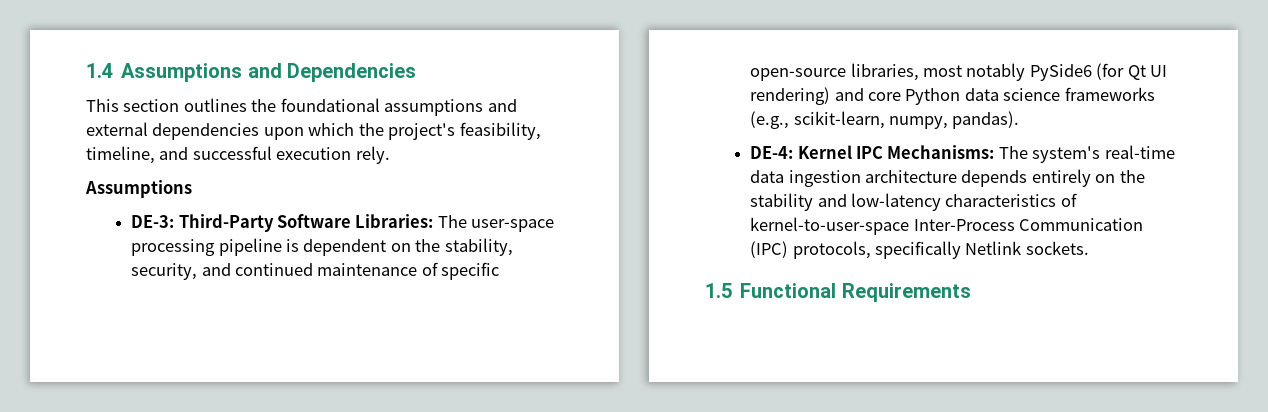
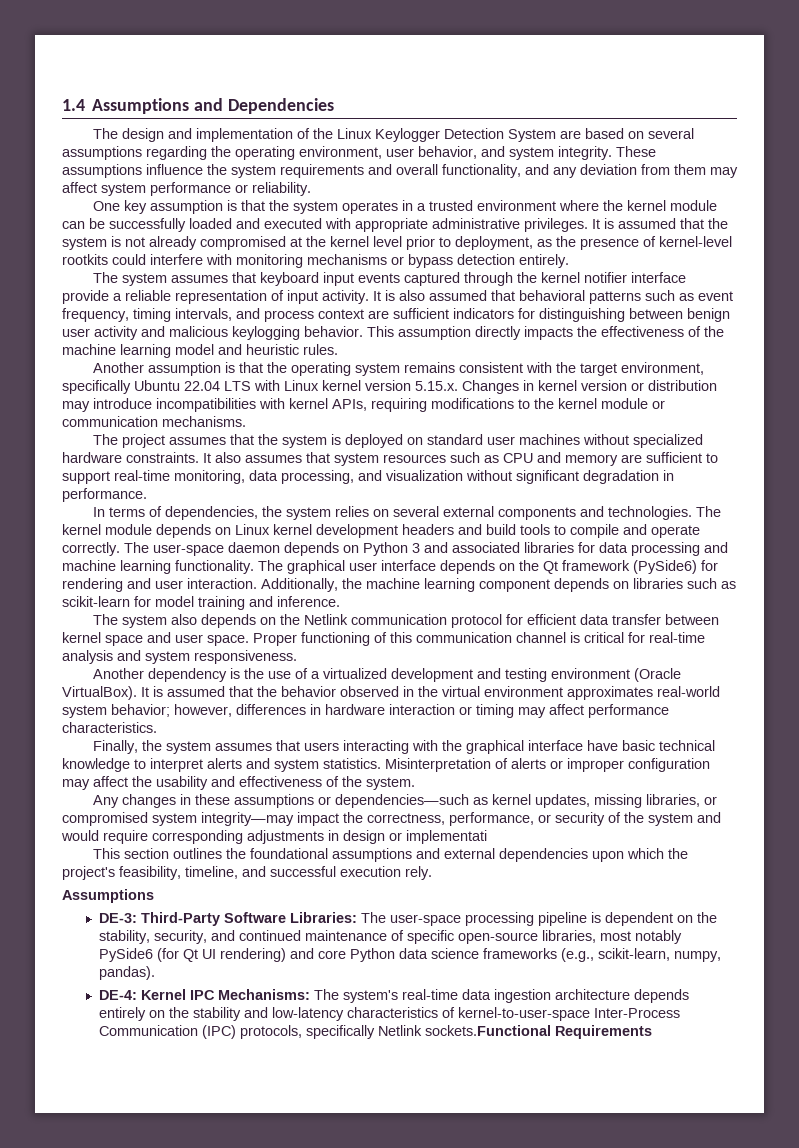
(417, 72) none -> [93,128,695,142] [62,146,656,160] [62,164,738,178] [62,182,311,196] [93,200,718,214] [62,218,728,232] [62,236,732,250] [62,254,569,268] [93,272,687,286] [62,290,733,304] [62,308,730,322] [62,326,724,340] [62,344,338,358] [93,362,705,376] [62,380,717,394] [62,398,665,412] [62,416,246,427] [93,434,704,448] [62,452,718,466] [62,470,674,484] [62,488,147,502] [93,506,722,520] [62,524,700,538] [62,542,728,556] [62,560,718,574] [62,578,736,592] [62,596,340,610] [93,614,720,628] [62,632,705,646] [62,650,297,664] [93,668,682,682] [62,686,720,700] [62,704,669,718] [62,722,157,733] [93,740,716,754] [62,758,710,772] [62,776,415,790] [93,794,718,808] [62,812,721,826] [61,830,487,844] // The design and implementation of the Linux Keylogger Detection System are based on several assumptions regarding the operating environment, user behavior, and system integrity. These assumptions influence the system requirements and overall functionality, and any deviation from them may affect system performance or reliability. // One key assumption is that the system operates in a trusted environment where the kernel module can be successfully loaded and executed with appropriate administrative privileges. It is assumed that the system is not already compromised at the kernel level prior to deployment, as the presence of kernel-level rootkits could interfere with monitoring mechanisms or bypass detection entirely. // The system assumes that keyboard input events captured through the kernel notifier interface provide a reliable representation of input activity. It is also assumed that behavioral patterns such as event frequency, timing intervals, and process context are sufficient indicators for distinguishing between benign user activity and malicious keylogging behavior. This assumption directly impacts the effectiveness of the machine learning model and heuristic rules. // Another assumption is that the operating system remains consistent with the target environment, specifically Ubuntu 22.04 LTS with Linux kernel version 5.15.x. Changes in kernel version or distribution may introduce incompatibilities with kernel APIs, requiring modifications to the kernel module or communication mechanisms. // The project assumes that the system is deployed on standard user machines without specialized hardware constraints. It also assumes that system resources such as CPU and memory are sufficient to support real-time monitoring, data processing, and visualization without significant degradation in performance. // In terms of dependencies, the system relies on several external components and technologies. The kernel module depends on Linux kernel development headers and build tools to compile and operate correctly. The user-space daemon depends on Python 3 and associated libraries for data processing and machine learning functionality. The graphical user interface depends on the Qt framework (PySide6) for rendering and user interaction. Additionally, the machine learning component depends on libraries such as scikit-learn for model training and inference. // The system also depends on the Netlink communication protocol for efficient data transfer between kernel space and user space. Proper functioning of this communication channel is critical for real-time analysis and system responsiveness. // Another dependency is the use of a virtualized development and testing environment (Oracle VirtualBox). It is assumed that the behavior observed in the virtual environment approximates real-world system behavior; however, differences in hardware interaction or timing may affect performance characteristics. // Finally, the system assumes that users interacting with the graphical interface have basic technical knowledge to interpret alerts and system statistics. Misinterpretation of alerts or improper configuration may affect the usability and effectiveness of the system. // Any changes in these assumptions or dependencies—such as kernel updates, missing libraries, or compromised system integrity—may impact the correctness, performance, or security of the system and would require corresponding adjustments in design or implementati
[1025,241,1089,255] [705,283,837,298] sockets. // 1.5 Functional -> [425,1025,552,1036] sockets.Functional

